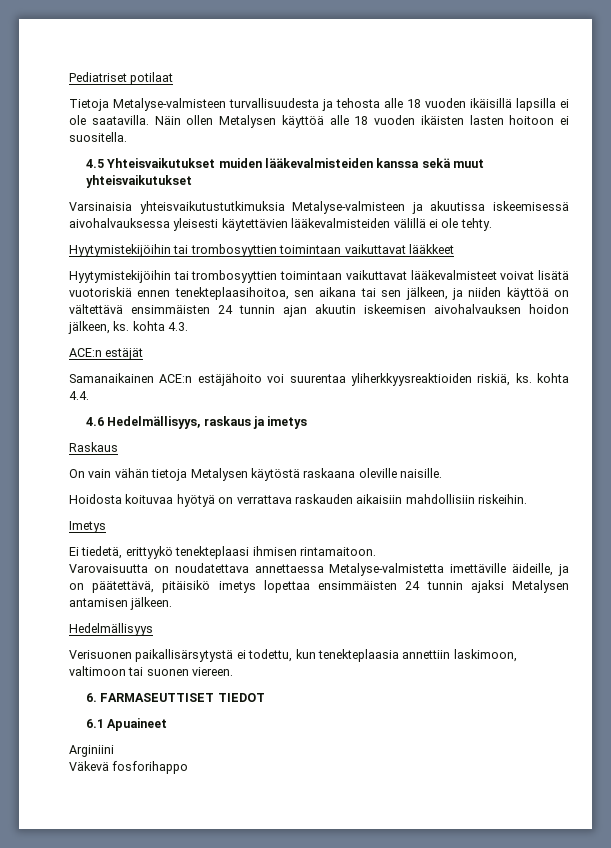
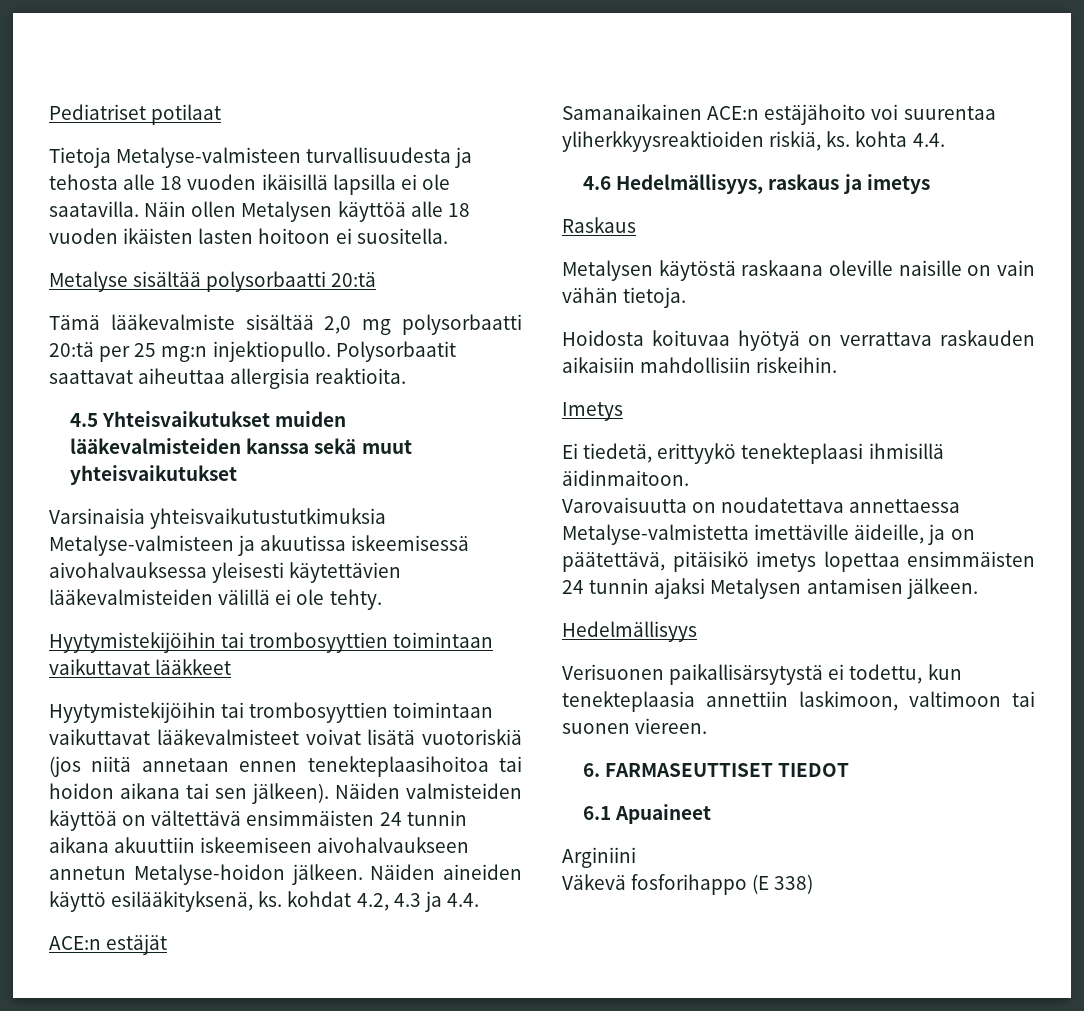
(127, 137) none -> [49,271,377,292] [49,314,522,335] [49,341,456,362] [49,368,407,389] // Metalyse sisältää polysorbaatti 20:tä // Tämä lääkevalmiste sisältää 2,0 mg polysorbaatti 20:tä per 25 mg:n injektiopullo. Polysorbaatit saattavat aiheuttaa allergisia reaktioita.
[137,287,502,300] ennen tenekteplaasihoitoa, sen aikana tai sen jälkeen, ja niiden -> [49,756,522,777] [49,783,522,804] (jos niitä annetaan ennen tenekteplaasihoitoa tai hoidon aikana tai sen jälkeen). Näiden valmisteiden
[283,304,569,317] [68,321,189,334] ajan akuutin iskeemisen aivohalvauksen hoidon jälkeen, ks. kohta 4.3. -> [49,837,470,853] [49,864,522,885] [49,891,479,912] aikana akuuttiin iskeemiseen aivohalvaukseen annetun Metalyse-hoidon jälkeen. Näiden aineiden käyttö esilääkityksenä, ks. kohdat 4.2, 4.3 ja 4.4.
[69,468,442,481] On vain vähän tietoja Metalysen käytöstä raskaana oleville naisille. -> [562,260,1035,281] [562,287,687,308] Metalysen käytöstä raskaana oleville naisille on vain vähän tietoja.
[252,546,376,556] ihmisen rintamaitoon. -> [868,443,944,459] [562,470,689,486] ihmisillä äidinmaitoon.
(189, 767) none -> [752,874,814,894] (E 338)

